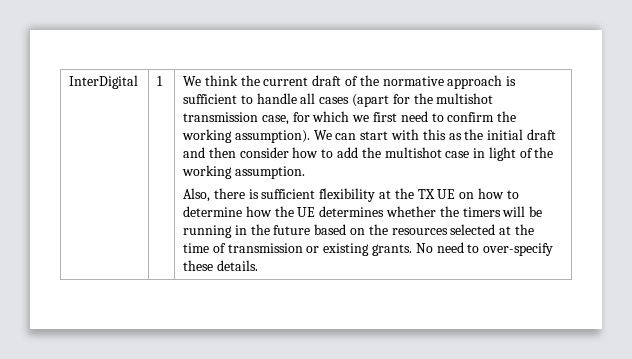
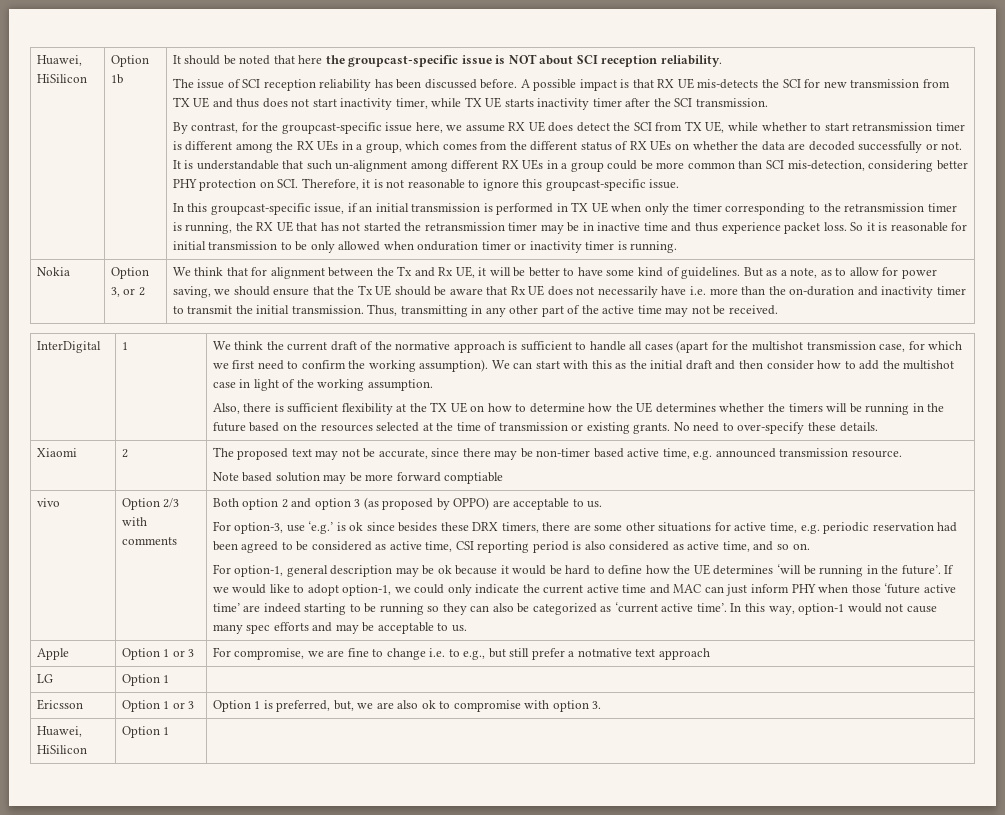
(69, 82) none -> [36,55,82,66] [36,74,87,83] [110,55,149,67] [110,74,123,84] [172,54,722,67] [172,78,950,91] [172,97,769,110] [172,121,965,134] [172,140,963,153] [172,159,968,172] [172,178,680,191] [172,202,957,215] [172,221,968,234] [172,241,678,253] [36,267,70,276] [110,267,149,279] [110,287,145,297] [172,266,937,279] [172,285,966,298] [172,304,779,317] Huawei, HiSilicon | Option 1b | It should be noted that here the groupcast-specific issue is NOT about SCI reception reliability. // The issue of SCI reception reliability has been discussed before. A possible impact is that RX UE mis-detects the SCI for new transmission from TX UE and thus does not start inactivity timer, while TX UE starts inactivity timer after the SCI transmission. // By contrast, for the groupcast-specific issue here, we assume RX UE does detect the SCI from TX UE, while whether to start retransmission timer is different among the RX UEs in a group, which comes from the different status of RX UEs on whether the data are decoded successfully or not. It is understandable that such un-alignment among different RX UEs in a group could be more common than SCI mis-detection, considering better PHY protection on SCI. Therefore, it is not reasonable to ignore this groupcast-specific issue. // In this groupcast-specific issue, if an initial transmission is performed in TX UE when only the timer corresponding to the retransmission timer is running, the RX UE that has not started the retransmission timer may be in inactive time and thus experience packet loss. So it is reasonable for initial transmission to be only allowed when onduration timer or inactivity timer is running. // Nokia | Option 3, or 2 | We think that for alignment between the Tx and Rx UE, it will be better to have some kind of guidelines. But as a note, as to allow for power saving, we should ensure that the Tx UE should be aware that Rx UE does not necessarily have i.e. more than the on-duration and inactivity timer to transmit the initial transmission. Thus, transmitting in any other part of the active time may not be received. //
(258, 265) none -> [36,448,77,457] [121,449,128,458] [212,447,903,460] [212,472,504,484] [36,498,60,507] [121,498,180,510] [121,517,147,526] [121,537,177,545] [212,497,603,510] [212,521,958,534] [212,541,810,553] [212,564,955,577] [212,583,956,596] [212,602,937,615] [212,622,467,634] [36,648,69,660] [121,648,195,660] [212,647,710,660] [36,674,53,683] [121,674,170,686] [36,699,83,710] [121,700,195,712] [212,700,602,712] [36,726,82,737] [36,745,87,754] [121,726,170,738] // Xiaomi | 2 | The proposed text may not be accurate, since there may be non-timer based active time, e.g. announced transmission resource. // Note based solution may be more forward comptiable // vivo | Option 2/3 with comments | Both option 2 and option 3 (as proposed by OPPO) are acceptable to us. // For option-3, use ‘e.g.’ is ok since besides these DRX timers, there are some other situations for active time, e.g. periodic reservation had been agreed to be considered as active time, CSI reporting period is also considered as active time, and so on. // For option-1, general description may be ok because it would be hard to define how the UE determines ‘will be running in the future’. If we would like to adopt option-1, we could only indicate the current active time and MAC can just inform PHY when those ‘future active time’ are indeed starting to be running so they can also be categorized as ‘current active time’. In this way, option-1 would not cause many spec efforts and may be acceptable to us. // Apple | Option 1 or 3 | For compromise, we are fine to change i.e. to e.g., but still prefer a notmative text approach // LG | Option 1 | // Ericsson | Option 1 or 3 | Option 1 is preferred, but, we are also ok to compromise with option 3. // Huawei, HiSilicon | Option 1 |

